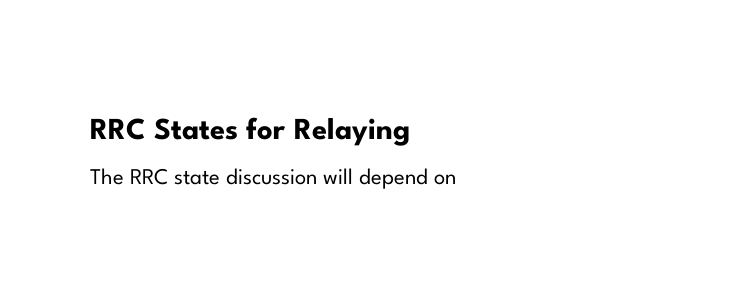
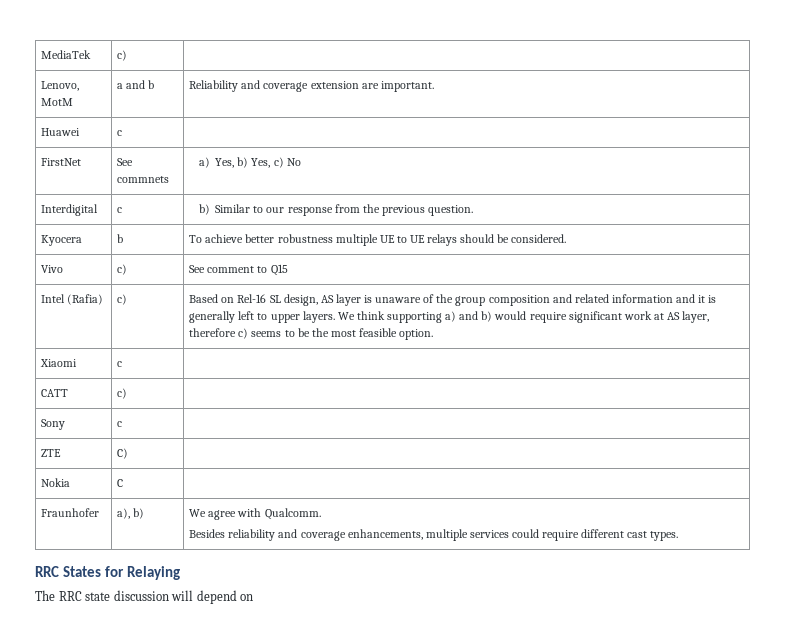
(90, 129) none -> [41,50,92,59] [117,50,128,61] [41,81,80,91] [41,98,74,106] [117,80,155,89] [189,80,434,92] [41,128,81,136] [117,130,123,136] [41,158,82,166] [117,158,134,166] [117,176,170,183] [198,157,301,168] [41,204,99,216] [117,207,123,213] [198,204,474,216] [41,235,83,246] [117,234,124,243] [189,234,567,246] [41,265,64,273] [117,264,128,275] [189,264,288,276] [41,294,104,305] [117,294,128,305] [189,294,717,306] [189,311,710,323] [189,328,434,340] [40,359,78,367] [117,361,123,367] [41,389,69,397] [117,388,128,399] [41,419,66,430] [117,421,123,427] [41,449,62,457] [117,448,129,459] [41,478,71,487] [117,479,124,487] [41,508,100,517] [117,508,145,519] [189,508,321,520] [189,529,679,541] MediaTek | c) | // Lenovo, MotM | a and b | Reliability and coverage extension are important. // Huawei | c | // FirstNet | See commnets | a) Yes, b) Yes, c) No // Interdigital | c | b) Similar to our response from the previous question. // Kyocera | b | To achieve better robustness multiple UE to UE relays should be considered. // Vivo | c) | See comment to Q15 // Intel (Rafia) | c) | Based on Rel-16 SL design, AS layer is unaware of the group composition and related information and it is generally left to upper layers. We think supporting a) and b) would require significant work at AS layer, therefore c) seems to be the most feasible option. // Xiaomi | c | // CATT | c) | // Sony | c | // ZTE | C) | // Nokia | C | // Fraunhofer | a), b) | We agree with Qualcomm. // Besides reliability and coverage enhancements, multiple services could require different cast types. //

